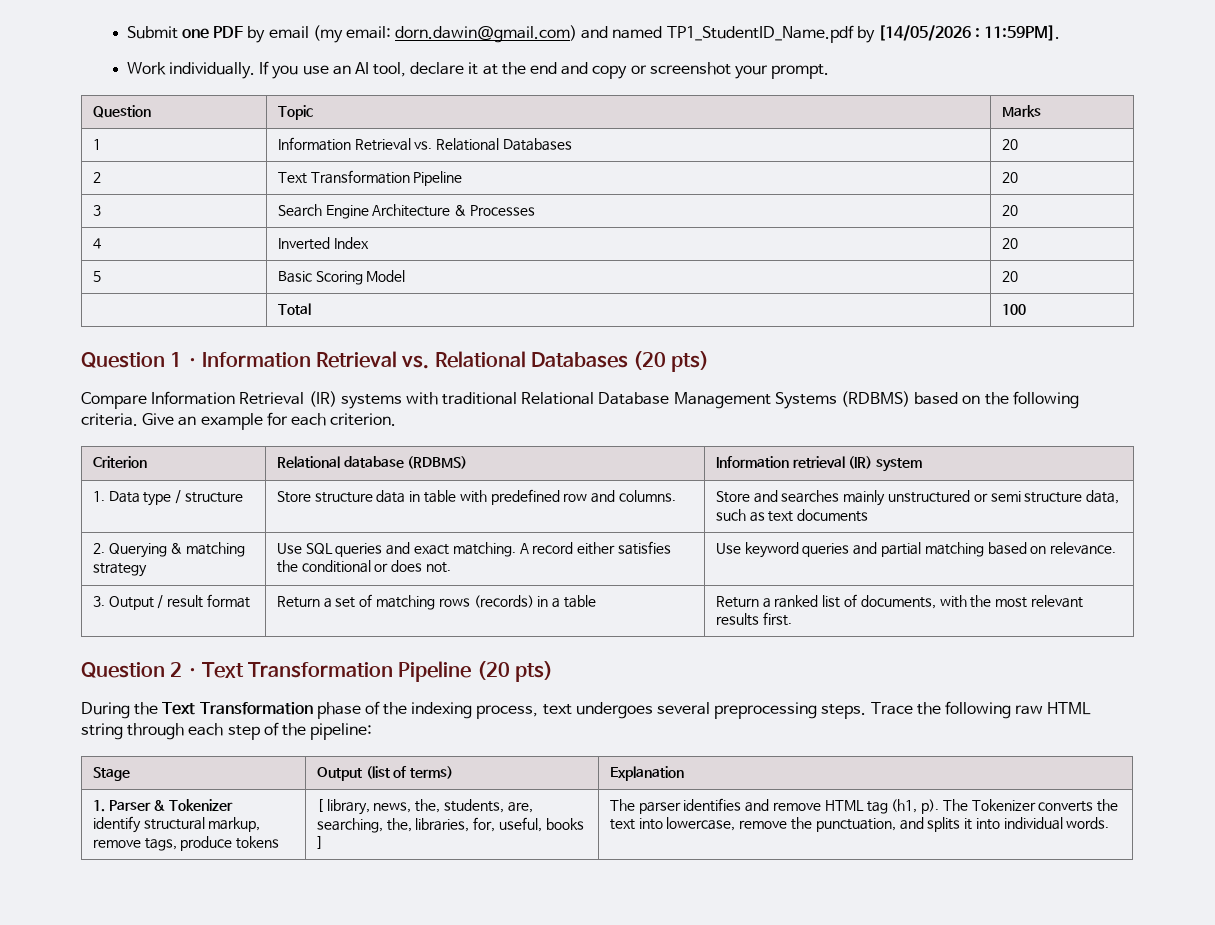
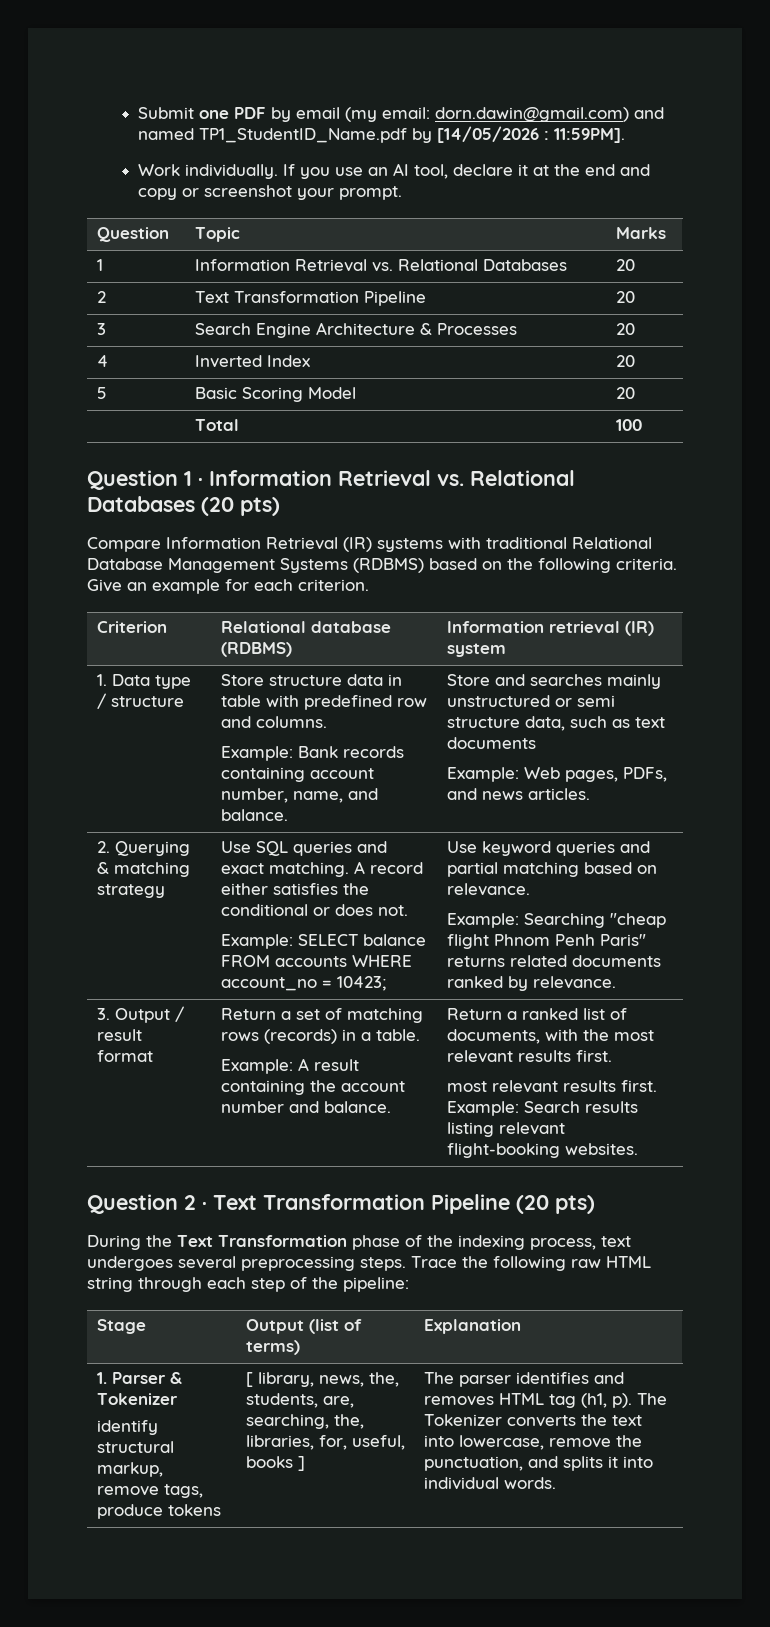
(676, 496) none -> [220,746,404,761] [220,767,374,782] [220,788,378,803] [220,809,288,821] // Example: Bank records containing account number, name, and balance.
(869, 515) none -> [446,767,667,782] [446,788,590,800] // Example: Web pages, PDFs, and news articles.
(451, 567) none -> [220,934,426,949] [220,955,412,967] [220,976,386,991] // Example: SELECT balance FROM accounts WHERE account_no = 10423;
(1117, 548) none -> [446,913,666,928] [446,934,646,949] [446,955,661,967] [446,976,616,991] // Example: Searching "cheap flight Phnom Penh Paris" returns related documents ranked by relevance.
[563,595,596,608] table -> [375,1029,420,1041] [220,1058,359,1074] [220,1080,405,1095] [220,1101,391,1113] table. // Example: A result containing the account number and balance.
(792, 619) none -> [446,1080,657,1093] [446,1101,638,1116] [446,1122,565,1137] [446,1143,638,1158] // most relevant results first. Example: Search results listing relevant flight-booking websites.
[772,802,821,811] remove -> [423,1396,494,1406] removes

